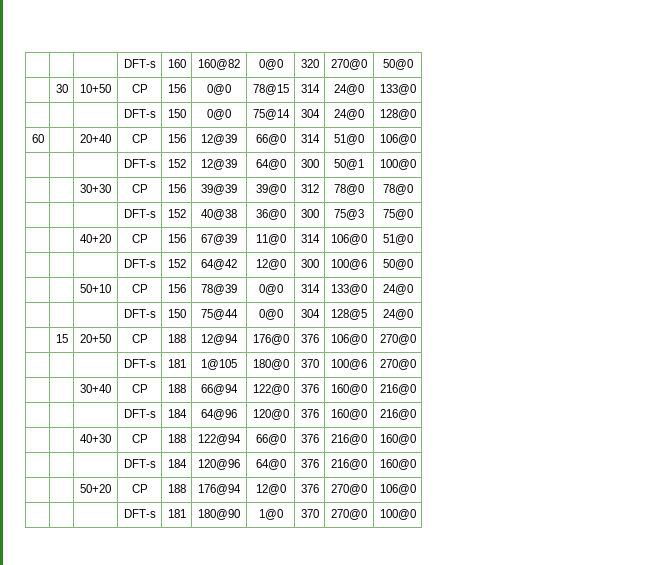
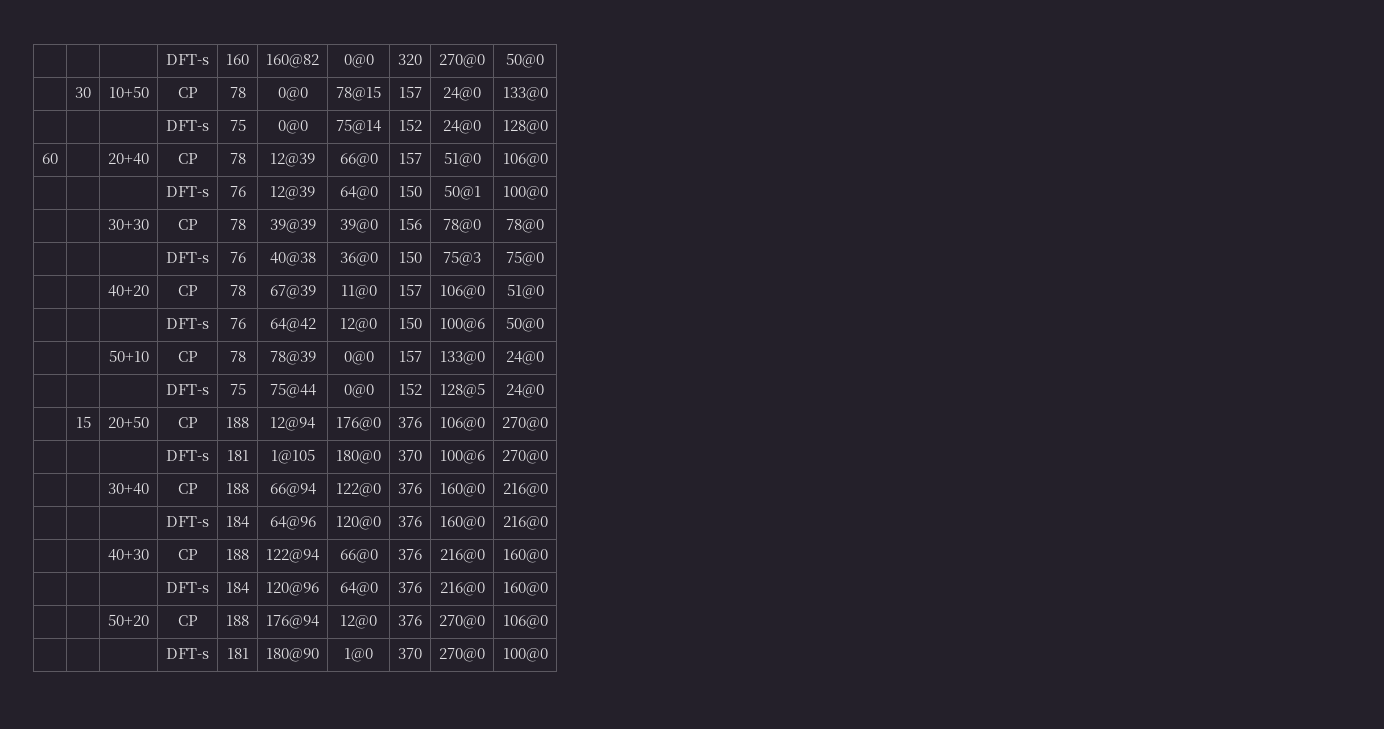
[167,84,186,93] 156 -> [229,87,246,98] 78
[300,84,320,93] 314 -> [398,86,422,98] 157
[167,109,186,118] 150 -> [229,119,246,131] 75
[300,109,320,118] 304 -> [398,119,422,131] 152
[167,134,186,143] 156 -> [229,153,246,164] 78
[300,134,320,143] 314 -> [398,152,422,164] 157
[167,159,186,168] 152 -> [229,186,246,197] 76
[300,159,319,168] 300 -> [398,185,422,197] 150
[167,184,186,193] 156 -> [229,219,246,230] 78
[300,184,319,193] 312 -> [398,218,422,230] 156
[167,209,186,218] 152 -> [229,252,246,263] 76
[300,209,319,218] 300 -> [398,251,422,263] 150
[167,234,186,243] 156 -> [229,285,246,296] 78
[300,234,320,243] 314 -> [398,284,422,296] 157
[167,259,186,268] 152 -> [229,318,246,329] 76
[300,259,319,268] 300 -> [398,317,422,329] 150
[167,284,186,293] 156 -> [229,351,246,362] 78
[300,284,320,293] 314 -> [398,350,422,362] 157
[167,309,186,318] 150 -> [229,383,246,395] 75
[300,309,320,318] 304 -> [398,383,422,395] 152

